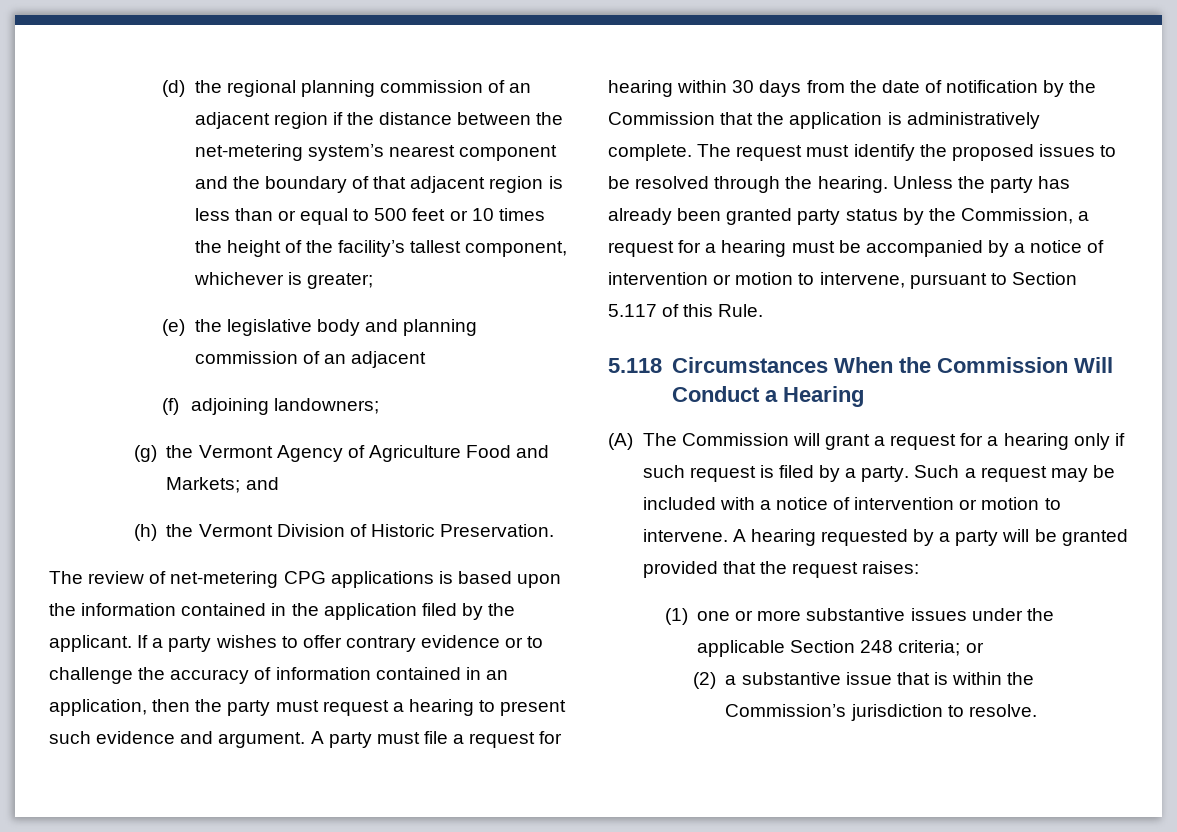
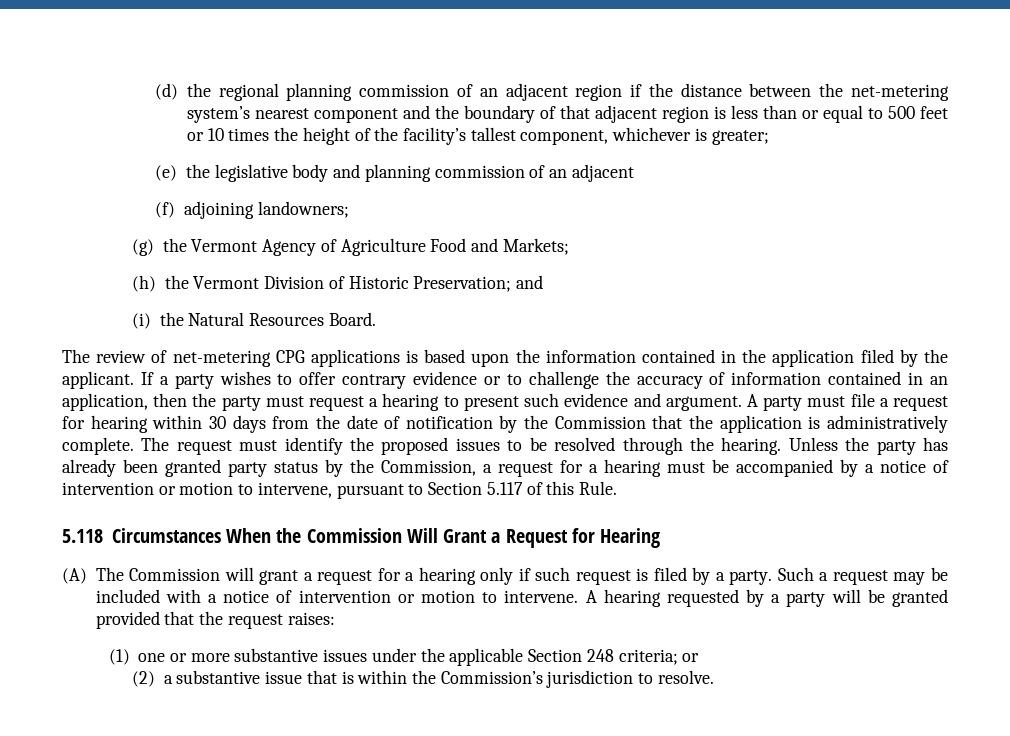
[245,477,279,490] and -> (569, 246) none
[440,524,555,537] Preservation. -> [413,275,543,292] [131,312,376,329] Preservation; and // (i) the Natural Resources Board.
[671,386,778,402] Conduct a -> [443,528,595,548] Grant a Request for

